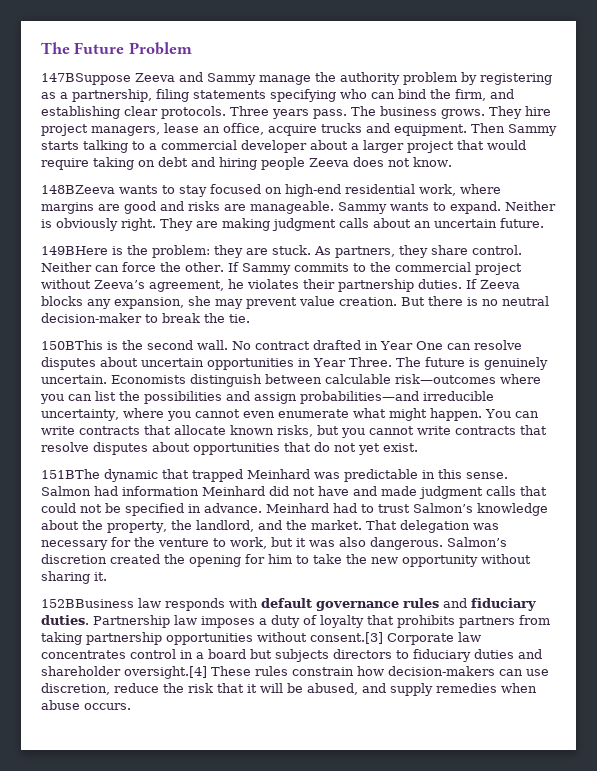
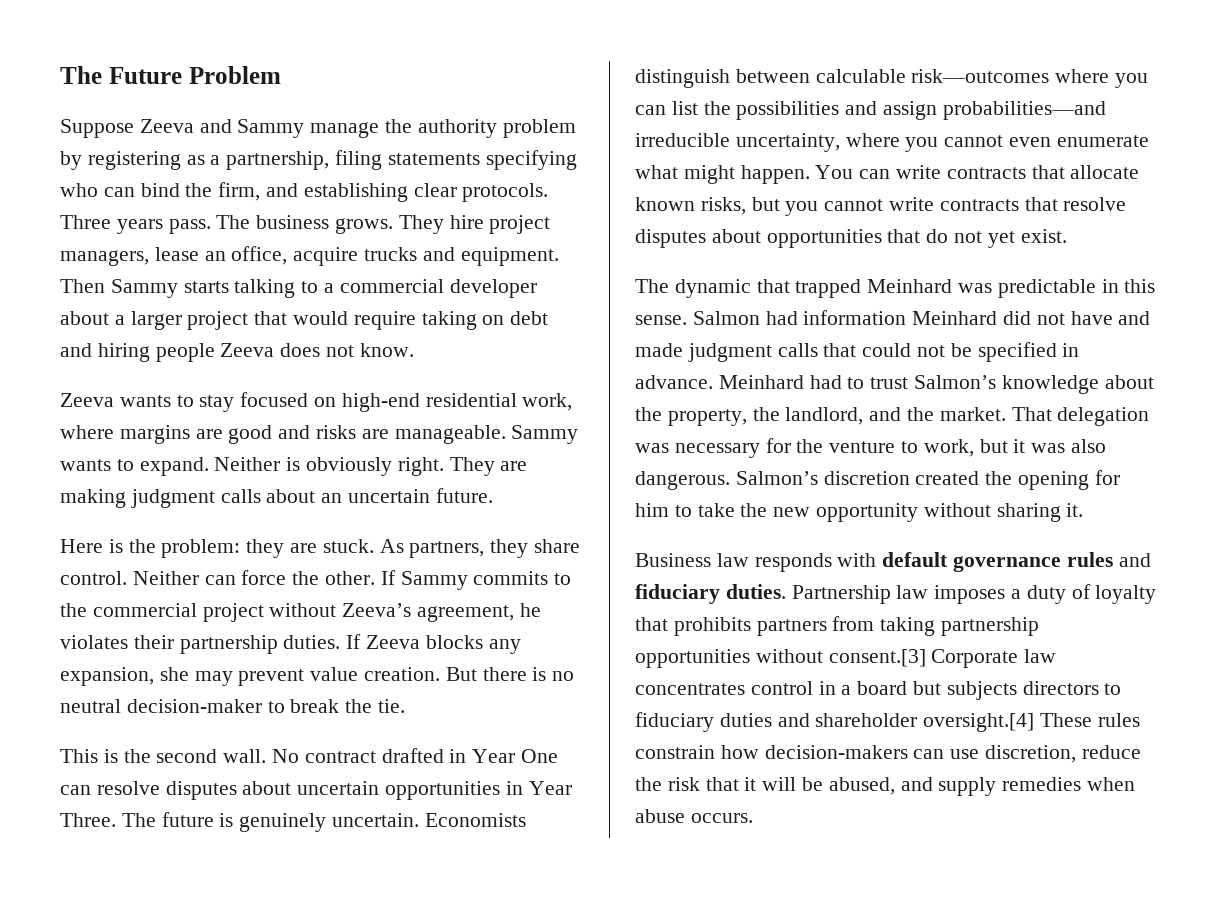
[41,73,131,85] 147BSuppose -> [60,119,134,138] Suppose
[41,185,115,194] 148BZeeva -> [60,393,114,407] Zeeva
[41,246,108,255] 149BHere -> [60,539,103,553] Here
[41,340,103,350] 150BThis -> [60,749,98,763] This
[41,469,100,479] 151BThe -> [635,279,669,293] The
[41,599,134,608] 152BBusiness -> [635,553,711,567] Business

